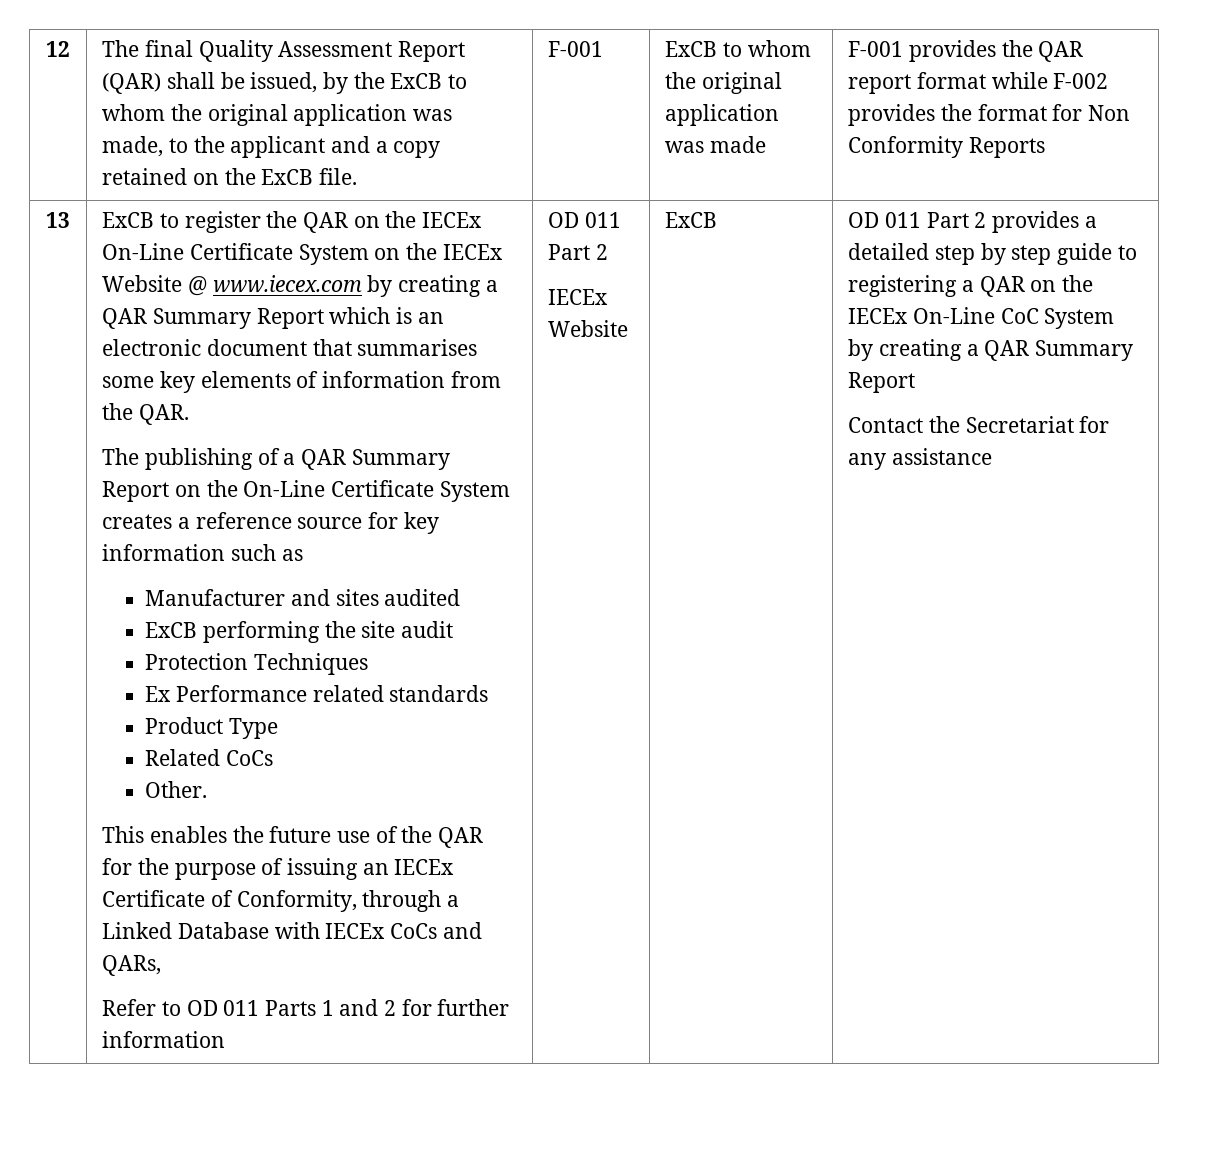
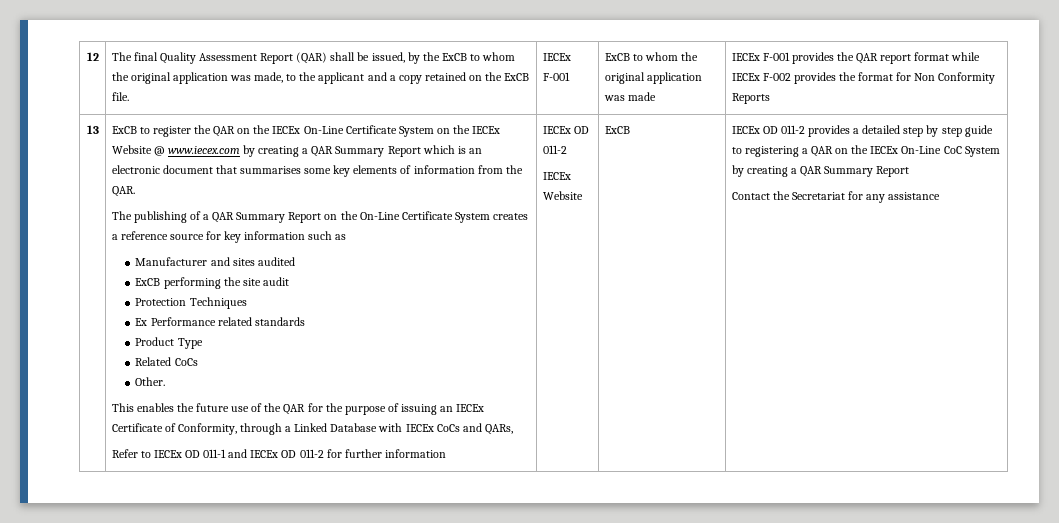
(357, 176) none -> [542,53,571,61] IECEx
(766, 144) none -> [731,53,760,61] IECEx
(1048, 80) none -> [731,73,760,81] IECEx
[186,999,396,1016] OD 011 Parts 1 and 2 -> [153,449,324,458] IECEx OD 011-1 and IECEx OD 011-2
[548,212,621,228] [548,244,608,260] OD 011 Part 2 -> [542,126,589,134] [542,145,567,154] IECEx OD 011-2
[848,212,987,228] OD 011 Part 2 -> [731,125,805,134] IECEx OD 011-2

